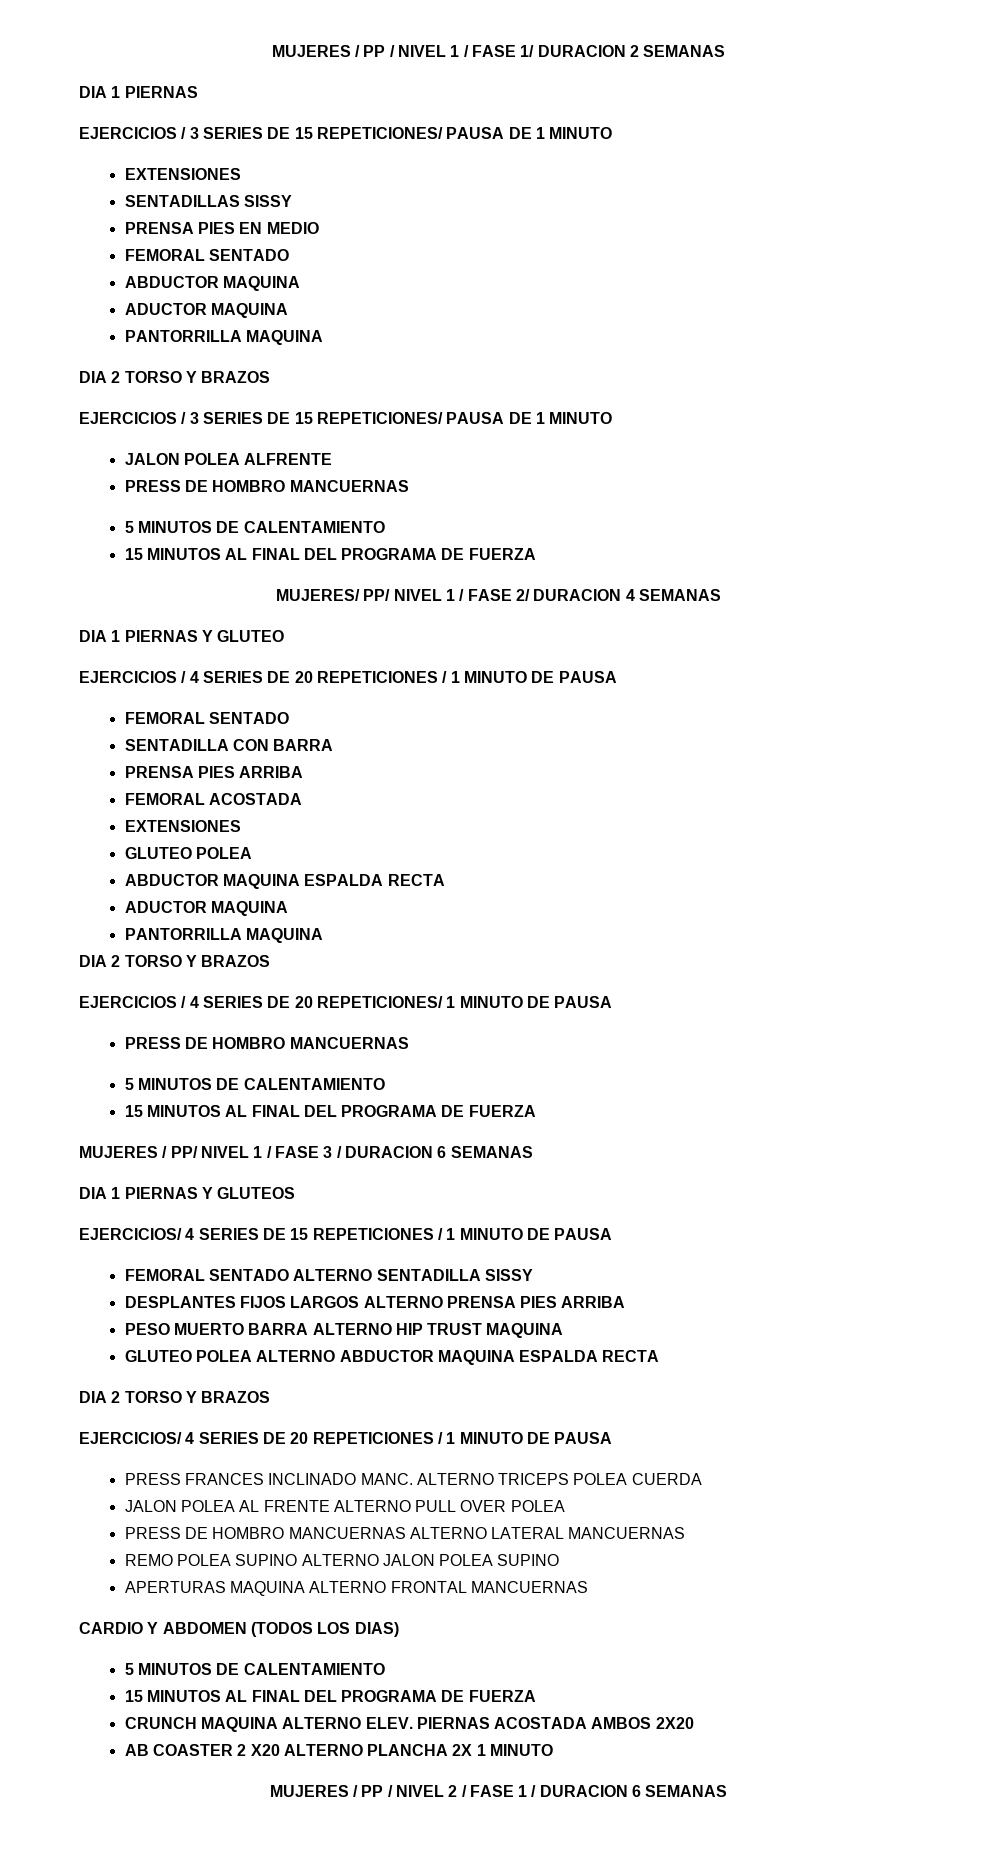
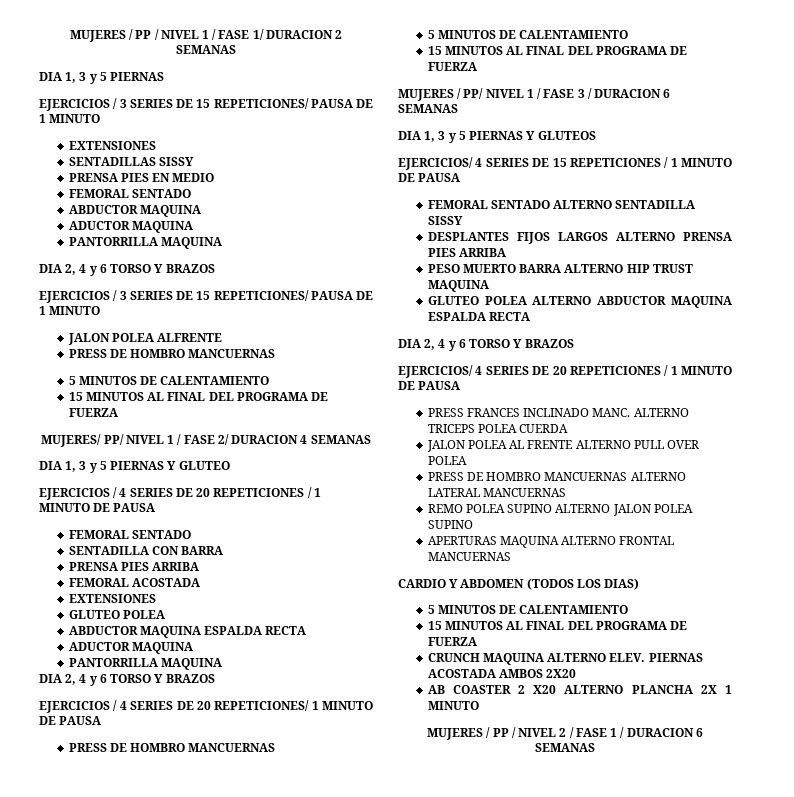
[111,86,121,98] 1 -> [65,72,107,84] 1, 3 y 5
[111,371,121,383] 2 -> [65,264,107,276] 2, 4 y 6
[111,630,121,642] 1 -> [65,461,107,473] 1, 3 y 5
[111,955,121,967] 2 -> [65,674,107,686] 2, 4 y 6
[111,1187,121,1199] 1 -> [424,131,466,143] 1, 3 y 5
[111,1391,121,1403] 2 -> [424,339,466,351] 2, 4 y 6

